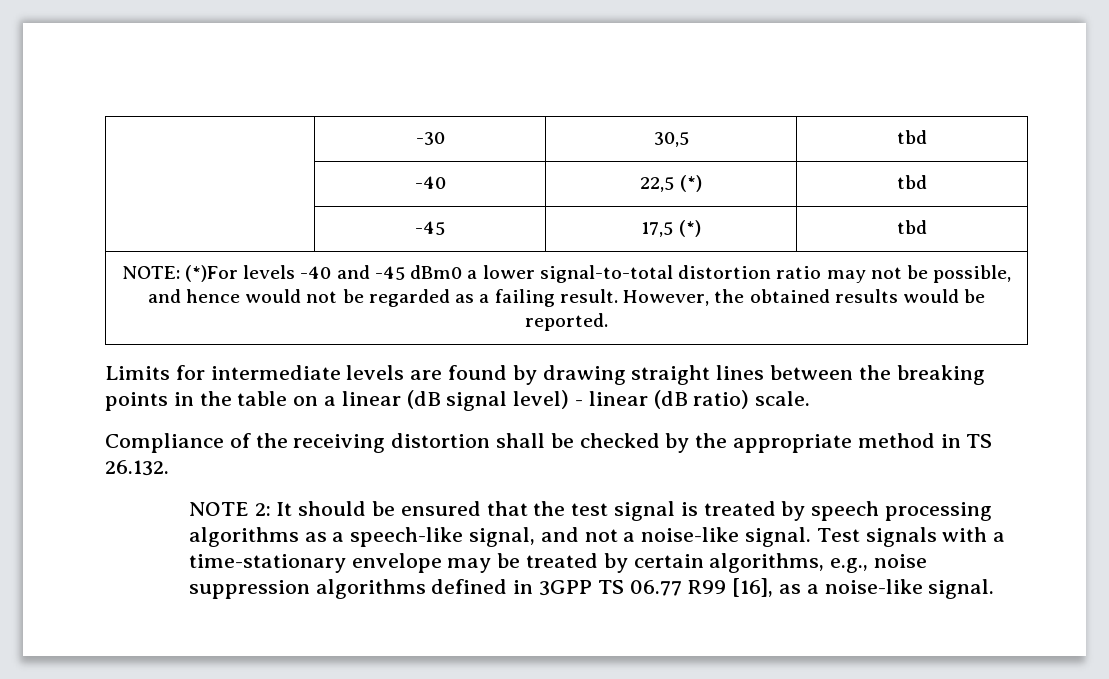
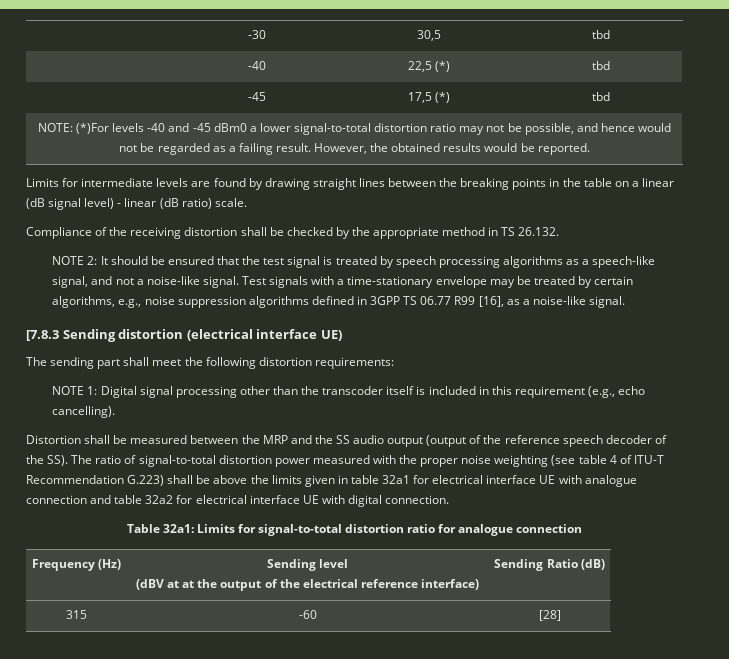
(995, 589) none -> [26,329,342,342] [26,357,394,369] [52,386,646,398] [52,406,116,418] [26,435,667,447] [26,455,664,467] [26,475,637,487] [26,495,450,507] [126,524,583,536] [31,559,122,571] [266,559,349,571] [136,579,479,591] [494,559,605,571] [66,610,87,619] [298,610,317,619] [538,610,561,621] // [7.8.3 Sending distortion (electrical interface UE) // The sending part shall meet the following distortion requirements: // NOTE 1: Digital signal processing other than the transcoder itself is included in this requirement (e.g., echo cancelling). // Distortion shall be measured between the MRP and the SS audio output (output of the reference speech decoder of the SS). The ratio of signal-to-total distortion power measured with the proper noise weighting (see table 4 of ITU-T Recommendation G.223) shall be above the limits given in table 32a1 for electrical interface UE with analogue connection and table 32a2 for electrical interface UE with digital connection. // Table 32a1: Limits for signal-to-total distortion ratio for analogue connection // Frequency (Hz) | Sending level // (dBV at at the output of the electrical reference interface) | Sending Ratio (dB) // 315 | -60 | [28]

